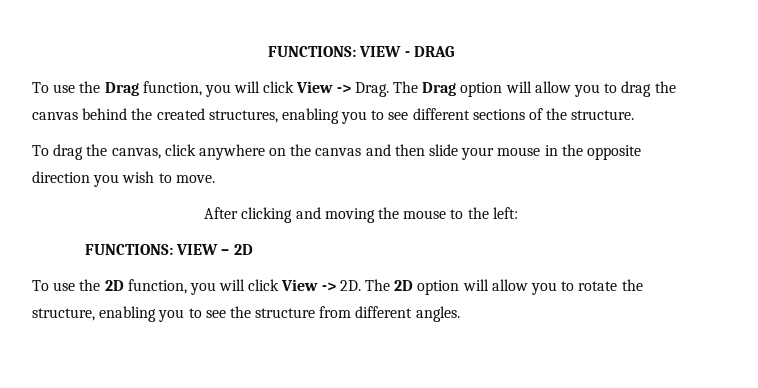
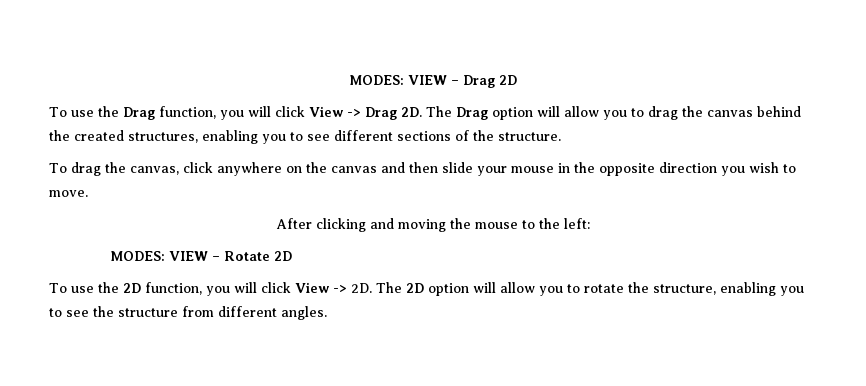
[268,46,454,57] FUNCTIONS: VIEW - DRAG -> [349,75,517,88] MODES: VIEW – Drag 2D
[354,82,389,97] Drag. -> [364,107,422,120] Drag 2D.
[85,244,230,255] FUNCTIONS: VIEW – -> [110,251,271,261] MODES: VIEW – Rotate

